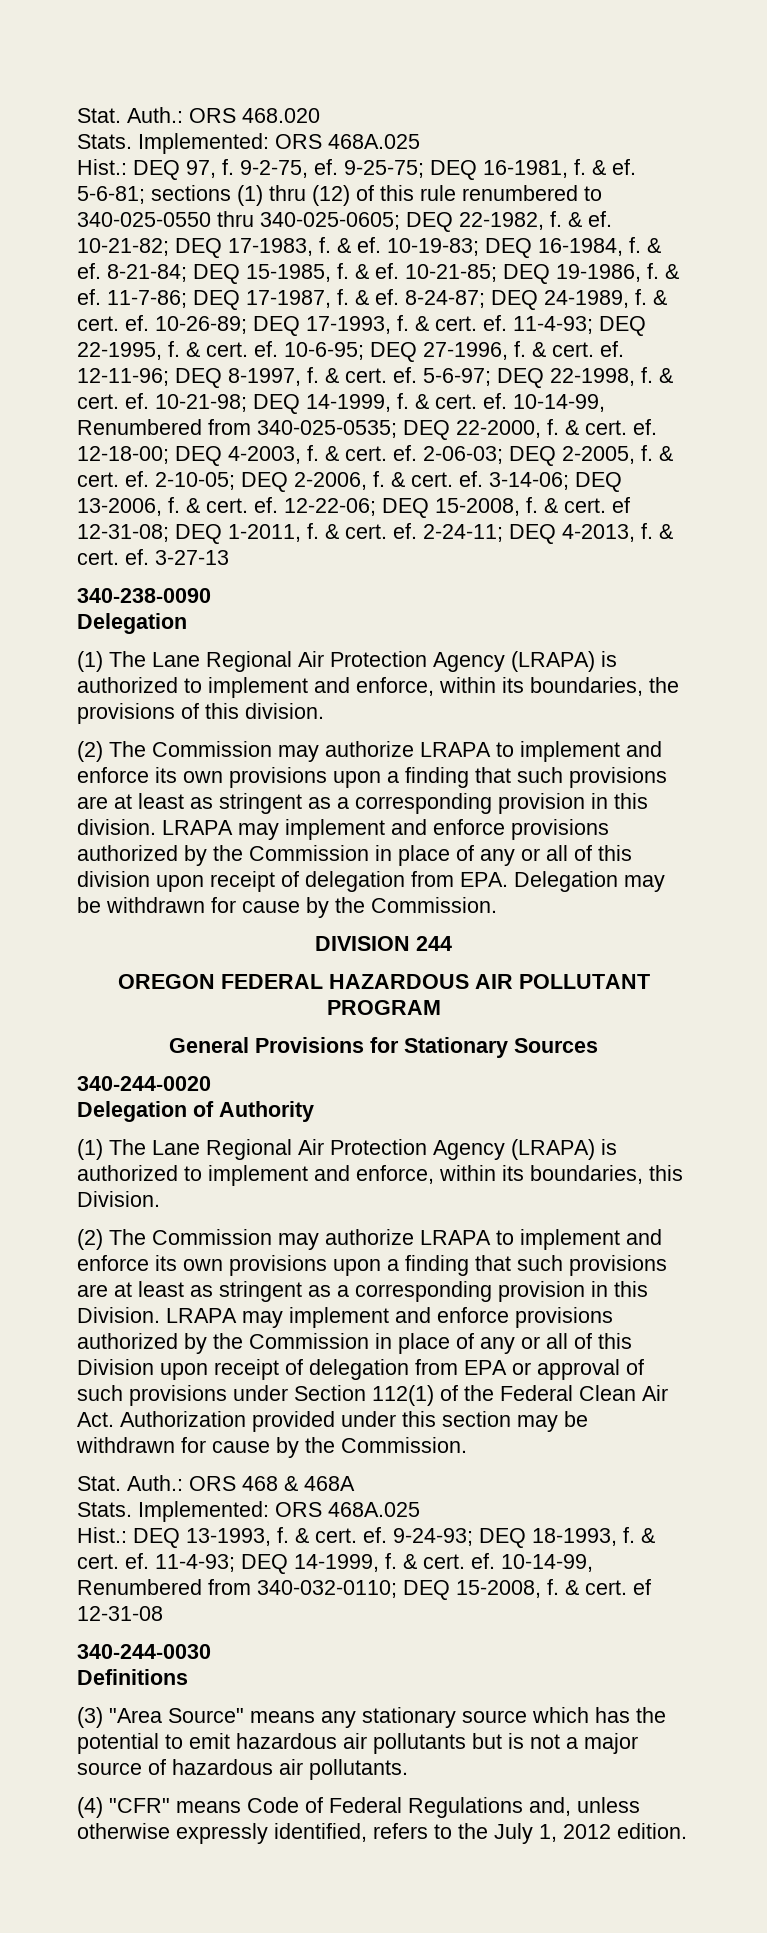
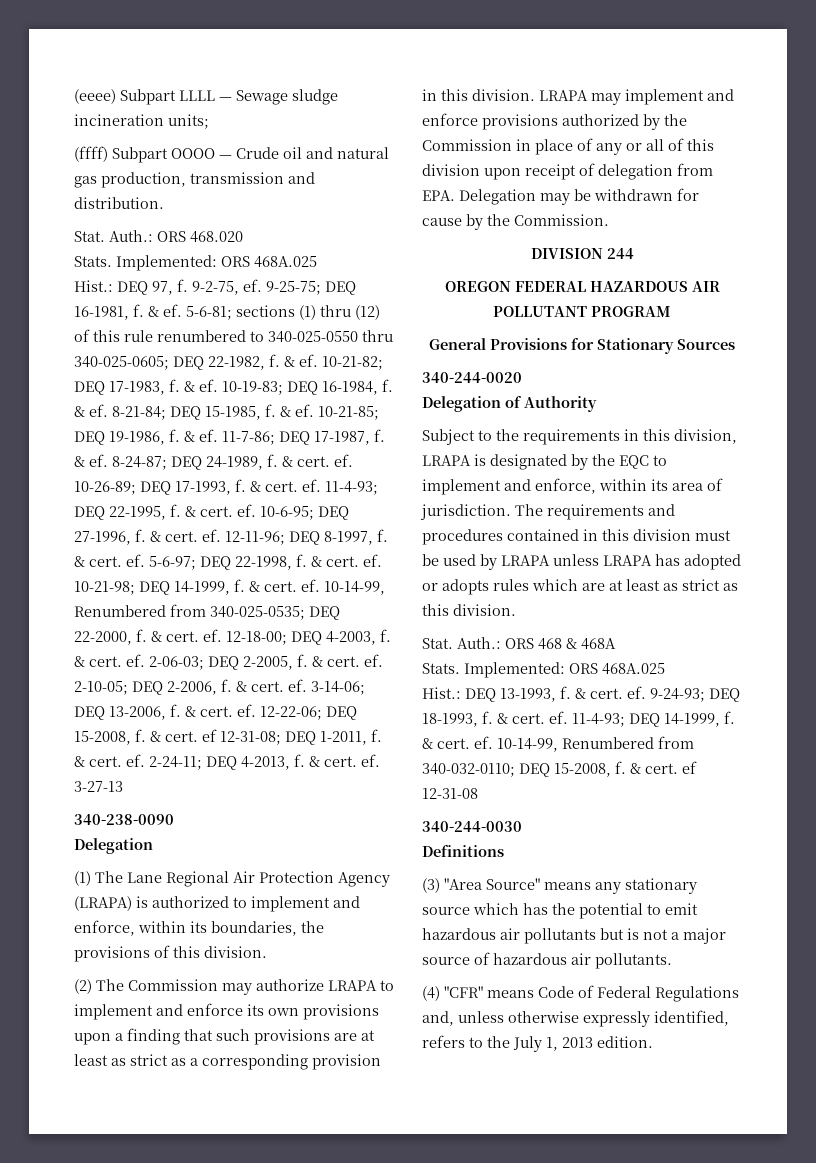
(77, 115) none -> [74,89,338,105] [74,114,209,129] [74,146,389,163] [74,172,315,188] [74,197,164,209] (eeee) Subpart LLLL — Sewage sludge incineration units; // (ffff) Subpart OOOO — Crude oil and natural gas production, transmission and distribution. //
[219,793,302,814] stringent -> [130,1054,168,1066] strict
[77,1139,617,1160] [77,1165,683,1186] [77,1191,160,1207] [77,1229,662,1250] [77,1255,667,1276] [77,1281,648,1302] [77,1307,613,1328] [77,1333,632,1354] [77,1359,644,1380] [77,1385,668,1406] [77,1411,588,1432] [76,1437,467,1458] (1) The Lane Regional Air Protection Agency (LRAPA) is authorized to implement and enforce, within its boundaries, this Division. // (2) The Commission may authorize LRAPA to implement and enforce its own provisions upon a finding that such provisions are at least as stringent as a corresponding provision in this Division. LRAPA may implement and enforce provisions authorized by the Commission in place of any or all of this Division upon receipt of delegation from EPA or approval of such provisions under Section 112(1) of the Federal Clean Air Act. Authorization provided under this section may be withdrawn for cause by the Commission. -> [422,429,737,445] [422,454,667,470] [422,478,723,495] [420,504,675,520] [422,529,731,545] [422,554,741,570] [422,579,738,595] [422,604,516,616] Subject to the requirements in this division, LRAPA is designated by the EQC to implement and enforce, within its area of jurisdiction. The requirements and procedures contained in this division must be used by LRAPA unless LRAPA has adopted or adopts rules which are at least as strict as this division.
[563,1824,611,1839] 2012 -> [562,1037,593,1048] 2013

